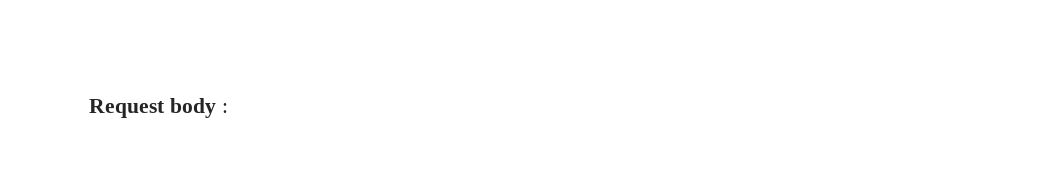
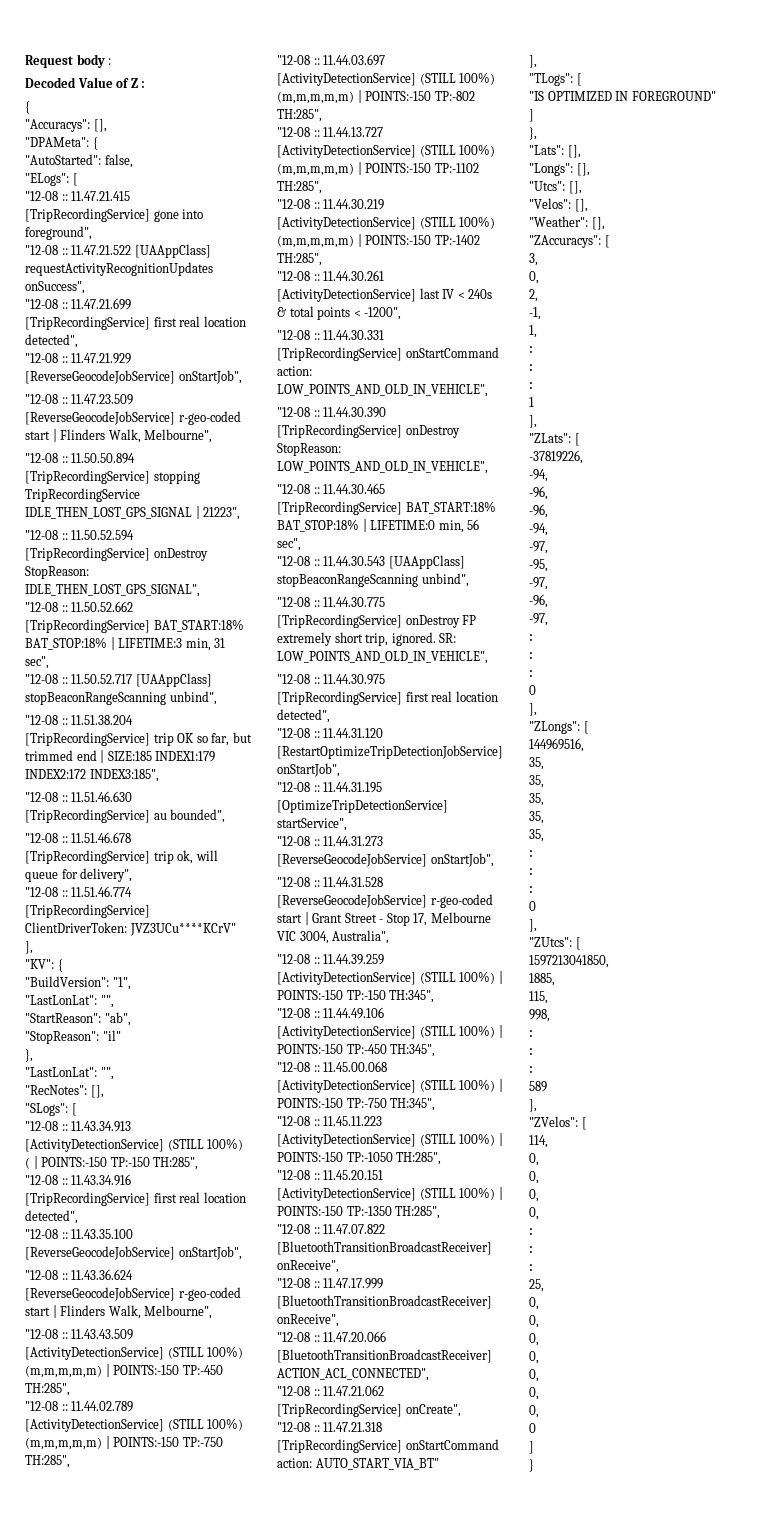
(228, 108) none -> [25,77,146,88] [25,101,30,114] [25,119,107,132] [25,137,98,150] [25,154,133,168] [25,173,78,186] [25,191,131,201] [25,208,204,222] [25,226,92,240] [25,244,211,258] [25,262,213,276] [25,281,85,294] [25,298,132,310] [25,316,246,330] [25,334,78,348] [25,353,132,364] [25,370,242,384] [25,394,134,405] [25,411,241,425] [25,429,213,443] [25,453,136,464] [25,470,200,484] [25,488,140,502] [25,506,241,520] [25,530,135,541] [25,547,208,561] [25,566,89,579] [25,584,200,597] [25,601,134,612] [25,619,244,633] [25,637,226,651] [25,656,49,669] [25,673,212,687] [25,691,217,705] [25,715,134,725] [25,732,252,746] [25,750,216,763] [25,769,159,782] [25,791,133,802] [25,809,226,823] [25,832,132,843] [25,850,218,864] [25,868,133,882] [25,886,133,897] [25,904,150,918] [25,922,236,936] [25,941,33,954] [25,959,63,972] [25,976,131,990] [25,995,114,1008] [25,1012,131,1026] [25,1030,121,1044] [25,1049,33,1062] [25,1067,114,1080] [25,1085,104,1098] [25,1103,77,1116] [25,1121,132,1132] [25,1138,244,1152] [25,1156,199,1170] [25,1174,132,1186] [25,1192,246,1206] [25,1210,78,1224] [25,1229,134,1239] [25,1246,242,1260] [25,1269,134,1280] [25,1287,241,1301] [25,1305,213,1319] [25,1329,134,1340] [25,1346,244,1360] [25,1364,223,1378] [25,1383,70,1396] [25,1401,134,1412] [25,1418,244,1432] [25,1436,223,1450] [25,1455,70,1468] [277,54,386,66] [277,72,496,86] [277,90,475,104] [277,109,322,122] [277,127,384,137] [277,144,496,158] [277,162,479,176] [277,181,322,194] [277,199,385,210] [277,216,496,230] [277,234,480,248] [277,253,322,266] [277,270,385,281] [277,288,493,302] [277,306,402,320] [277,330,385,340] [277,347,499,361] [277,366,312,376] [277,384,488,397] [277,407,387,418] [277,424,460,438] [277,443,341,456] [277,461,488,474] [277,483,386,494] [277,501,496,515] [277,519,480,533] [277,538,301,551] [277,555,465,569] [277,573,469,587] [277,597,386,607] [277,614,477,628] [277,632,457,646] [277,651,488,664] [277,674,386,685] [277,691,498,705] [277,709,330,723] [277,728,384,738] [277,745,503,759] [277,763,340,777] [277,782,383,793] [277,800,448,813] [277,818,347,831] [277,836,384,846] [277,853,494,867] [277,877,384,887] [277,894,493,908] [277,912,491,926] [277,930,390,944] [277,954,385,965] [277,971,503,985] [277,990,435,1003] [277,1007,385,1019] [277,1025,503,1039] [277,1044,436,1057] [277,1061,388,1072] [277,1079,503,1093] [277,1098,436,1111] [277,1116,383,1126] [277,1133,503,1147] [277,1152,442,1165] [277,1170,384,1180] [277,1187,503,1201] [277,1206,441,1219] [277,1224,386,1234] [277,1241,492,1255] [277,1260,339,1273] [277,1278,384,1289] [277,1295,492,1309] [277,1314,339,1327] [277,1331,387,1342] [277,1349,492,1363] [277,1368,429,1381] [277,1385,385,1396] [277,1403,461,1417] [277,1422,383,1432] [277,1439,499,1453] [277,1458,439,1470] [529,55,537,68] [529,73,582,86] [529,91,716,101] [529,109,534,122] [529,127,537,140] [529,145,581,158] [529,163,590,176] [529,181,582,194] [529,198,588,212] [529,216,605,230] [529,235,610,248] [529,253,538,266] [529,271,539,284] [529,289,538,302] [529,307,541,320] [529,325,537,338] [529,346,533,353] [529,364,533,371] [529,382,533,389] [529,397,534,407] [529,415,537,428] [529,433,580,446] [529,450,583,464] [529,469,548,482] [529,486,548,500] [529,504,548,518] [529,523,548,536] [529,541,548,554] [529,559,548,572] [529,577,548,590] [529,594,548,608] [529,613,548,626] [529,634,533,641] [529,652,533,659] [529,670,533,677] [529,685,536,695] [529,703,537,716] [529,721,589,734] [529,738,584,752] [529,757,544,770] [529,775,544,788] [529,793,544,806] [529,811,544,824] [529,829,544,842] [529,850,533,857] [529,868,533,875] [529,886,533,893] [529,901,536,911] [529,919,537,932] [529,937,581,950] [529,955,609,968] [529,973,555,986] [529,991,548,1004] [529,1009,550,1022] [529,1030,533,1037] [529,1048,533,1055] [529,1066,533,1073] [529,1081,547,1092] [529,1099,537,1112] [529,1116,587,1130] [529,1135,548,1148] [529,1153,539,1166] [529,1171,539,1184] [529,1189,539,1202] [529,1207,539,1220] [529,1228,533,1235] [529,1246,533,1253] [529,1264,533,1271] [529,1279,544,1292] [529,1297,539,1310] [529,1315,539,1328] [529,1333,539,1346] [529,1351,539,1364] [529,1369,539,1382] [529,1387,539,1400] [529,1405,539,1418] [529,1423,536,1433] [529,1441,534,1454] [529,1459,534,1472] // Decoded Value of Z : // { // "Accuracys": [], // "DPAMeta": { // "AutoStarted": false, // "ELogs": [ // "12-08 :: 11.47.21.415 [TripRecordingService] gone into foreground", // "12-08 :: 11.47.21.522 [UAAppClass] requestActivityRecognitionUpdates onSuccess", // "12-08 :: 11.47.21.699 [TripRecordingService] first real location detected", // "12-08 :: 11.47.21.929 [ReverseGeocodeJobService] onStartJob", // "12-08 :: 11.47.23.509 [ReverseGeocodeJobService] r-geo-coded start | Flinders Walk, Melbourne", // "12-08 :: 11.50.50.894 [TripRecordingService] stopping TripRecordingService IDLE_THEN_LOST_GPS_SIGNAL | 21223", // "12-08 :: 11.50.52.594 [TripRecordingService] onDestroy StopReason: IDLE_THEN_LOST_GPS_SIGNAL", // "12-08 :: 11.50.52.662 [TripRecordingService] BAT_START:18% BAT_STOP:18% | LIFETIME:3 min, 31 sec", // "12-08 :: 11.50.52.717 [UAAppClass] stopBeaconRangeScanning unbind", // "12-08 :: 11.51.38.204 [TripRecordingService] trip OK so far, but trimmed end | SIZE:185 INDEX1:179 INDEX2:172 INDEX3:185", // "12-08 :: 11.51.46.630 [TripRecordingService] au bounded", // "12-08 :: 11.51.46.678 [TripRecordingService] trip ok, will queue for delivery", // "12-08 :: 11.51.46.774 [TripRecordingService] ClientDriverToken: JVZ3UCu****KCrV" // ], // "KV": { // "BuildVersion": "1", // "LastLonLat": "", // "StartReason": "ab", // "StopReason": "il" // }, // "LastLonLat": "", // "RecNotes": [], // "SLogs": [ // "12-08 :: 11.43.34.913 [ActivityDetectionService] (STILL 100%) ( | POINTS:-150 TP:-150 TH:285", // "12-08 :: 11.43.34.916 [TripRecordingService] first real location detected", // "12-08 :: 11.43.35.100 [ReverseGeocodeJobService] onStartJob", // "12-08 :: 11.43.36.624 [ReverseGeocodeJobService] r-geo-coded start | Flinders Walk, Melbourne", // "12-08 :: 11.43.43.509 [ActivityDetectionService] (STILL 100%) (m,m,m,m,m) | POINTS:-150 TP:-450 TH:285", // "12-08 :: 11.44.02.789 [ActivityDetectionService] (STILL 100%) (m,m,m,m,m) | POINTS:-150 TP:-750 TH:285", // "12-08 :: 11.44.03.697 [ActivityDetectionService] (STILL 100%) (m,m,m,m,m) | POINTS:-150 TP:-802 TH:285", // "12-08 :: 11.44.13.727 [ActivityDetectionService] (STILL 100%) (m,m,m,m,m) | POINTS:-150 TP:-1102 TH:285", // "12-08 :: 11.44.30.219 [ActivityDetectionService] (STILL 100%) (m,m,m,m,m) | POINTS:-150 TP:-1402 TH:285", // "12-08 :: 11.44.30.261 [ActivityDetectionService] last IV < 240s & total points < -1200", // "12-08 :: 11.44.30.331 [TripRecordingService] onStartCommand action: LOW_POINTS_AND_OLD_IN_VEHICLE", // "12-08 :: 11.44.30.390 [TripRecordingService] onDestroy StopReason: LOW_POINTS_AND_OLD_IN_VEHICLE", // "12-08 :: 11.44.30.465 [TripRecordingService] BAT_START:18% BAT_STOP:18% | LIFETIME:0 min, 56 sec", // "12-08 :: 11.44.30.543 [UAAppClass] stopBeaconRangeScanning unbind", // "12-08 :: 11.44.30.775 [TripRecordingService] onDestroy FP extremely short trip, ignored. SR: LOW_POINTS_AND_OLD_IN_VEHICLE", // "12-08 :: 11.44.30.975 [TripRecordingService] first real location detected", // "12-08 :: 11.44.31.120 [RestartOptimizeTripDetectionJobService] onStartJob", // "12-08 :: 11.44.31.195 [OptimizeTripDetectionService] startService", // "12-08 :: 11.44.31.273 [ReverseGeocodeJobService] onStartJob", // "12-08 :: 11.44.31.528 [ReverseGeocodeJobService] r-geo-coded start | Grant Street - Stop 17, Melbourne VIC 3004, Australia", // "12-08 :: 11.44.39.259 [ActivityDetectionService] (STILL 100%) | POINTS:-150 TP:-150 TH:345", // "12-08 :: 11.44.49.106 [ActivityDetectionService] (STILL 100%) | POINTS:-150 TP:-450 TH:345", // "12-08 :: 11.45.00.068 [ActivityDetectionService] (STILL 100%) | POINTS:-150 TP:-750 TH:345", // "12-08 :: 11.45.11.223 [ActivityDetectionService] (STILL 100%) | POINTS:-150 TP:-1050 TH:285", // "12-08 :: 11.45.20.151 [ActivityDetectionService] (STILL 100%) | POINTS:-150 TP:-1350 TH:285", // "12-08 :: 11.47.07.822 [BluetoothTransitionBroadcastReceiver] onReceive", // "12-08 :: 11.47.17.999 [BluetoothTransitionBroadcastReceiver] onReceive", // "12-08 :: 11.47.20.066 [BluetoothTransitionBroadcastReceiver] ACTION_ACL_CONNECTED", // "12-08 :: 11.47.21.062 [TripRecordingService] onCreate", // "12-08 :: 11.47.21.318 [TripRecordingService] onStartCommand action: AUTO_START_VIA_BT" // ], // "TLogs": [ // "IS OPTIMIZED IN FOREGROUND" // ] // }, // "Lats": [], // "Longs": [], // "Utcs": [], // "Velos": [], // "Weather": [], // "ZAccuracys": [ // 3, // 0, // 2, // -1, // 1, // : // : // : // 1 // ], // "ZLats": [ // -37819226, // -94, // -96, // -96, // -94, // -97, // -95, // -97, // -96, // -97, // : // : // : // 0 // ], // "ZLongs": [ // 144969516, // 35, // 35, // 35, // 35, // 35, // : // : // : // 0 // ], // "ZUtcs": [ // 1597213041850, // 1885, // 115, // 998, // : // : // : // 589 // ], // "ZVelos": [ // 114, // 0, // 0, // 0, // 0, // : // : // : // 25, // 0, // 0, // 0, // 0, // 0, // 0, // 0, // 0 // ] // }

